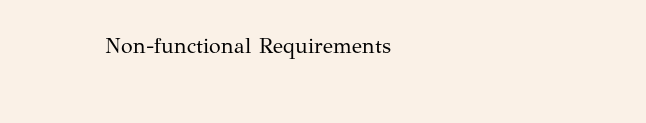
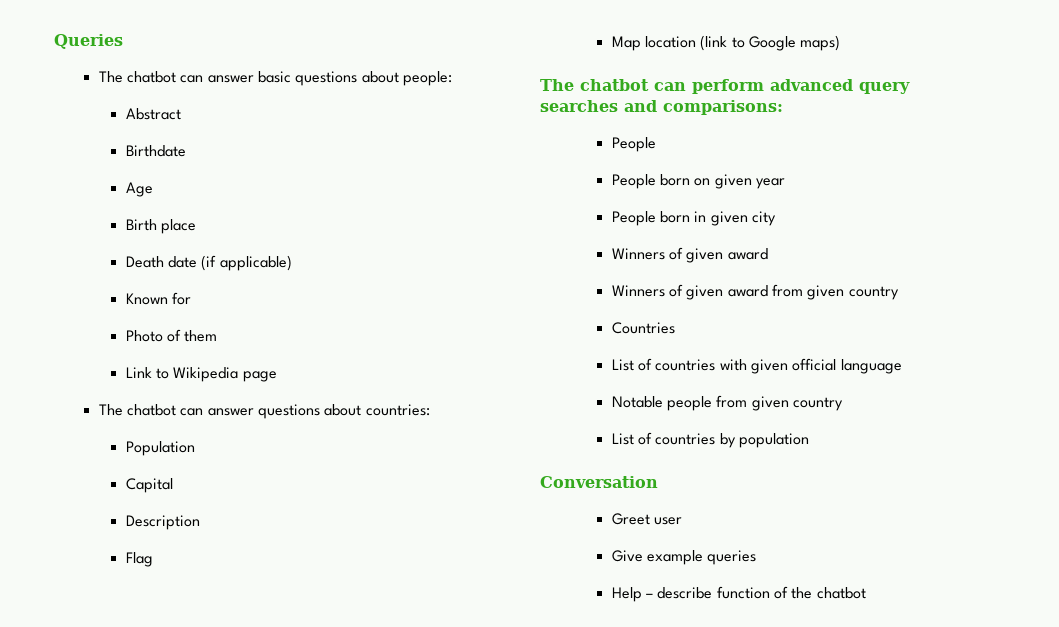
[105,38,391,59] Non-functional Requirements -> [54,34,123,49] [98,71,452,86] [125,108,181,120] [125,145,186,157] [125,182,153,197] [125,219,196,234] [125,255,292,271] [125,292,191,305] [125,329,218,342] [125,367,277,382] [98,404,430,419] [125,441,195,456] [125,478,173,493] [125,515,200,530] [125,552,153,567] [611,35,841,51] [540,79,910,94] [540,100,783,115] [611,137,656,152] [611,174,785,189] [611,211,776,226] [611,247,768,263] [611,284,899,300] [611,322,675,334] [611,358,902,374] [611,395,843,411] [611,432,809,448] [540,476,658,488] [611,513,682,525] [611,550,757,565] [611,586,866,602] Queries // The chatbot can answer basic questions about people: // Abstract // Birthdate // Age // Birth place // Death date (if applicable) // Known for // Photo of them // Link to Wikipedia page // The chatbot can answer questions about countries: // Population // Capital // Description // Flag // Map location (link to Google maps) // The chatbot can perform advanced query searches and comparisons: // People // People born on given year // People born in given city // Winners of given award // Winners of given award from given country // Countries // List of countries with given official language // Notable people from given country // List of countries by population // Conversation // Greet user // Give example queries // Help – describe function of the chatbot

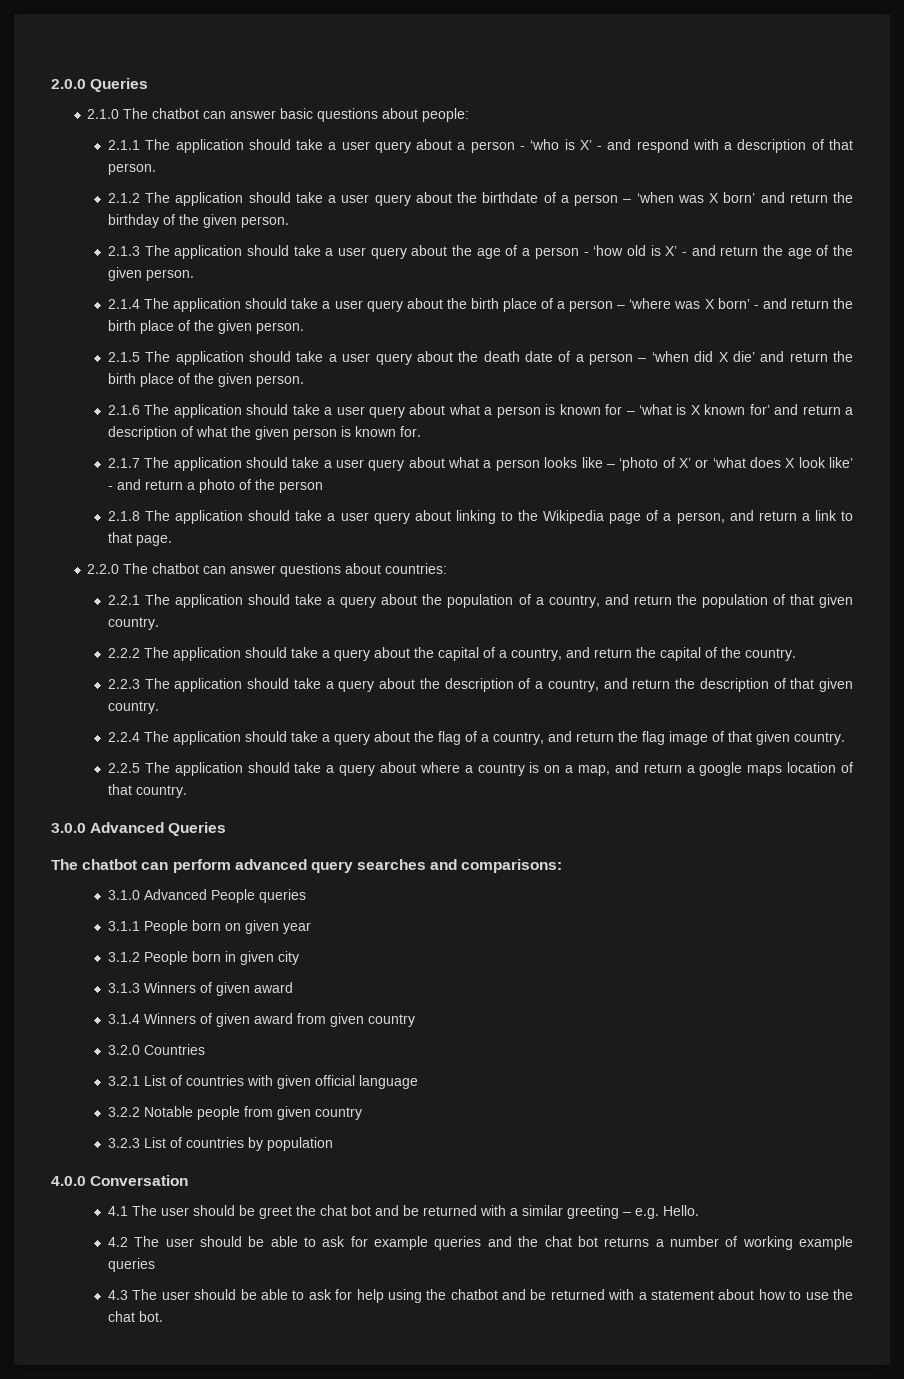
[54,34,123,49] Queries // -> [51,78,149,92] [87,109,120,119] 2.0.0 Queries // 2.1.0
[125,108,181,120] [125,145,186,157] [125,182,153,197] [125,219,196,234] [125,255,292,271] [125,292,191,305] [125,329,218,342] [125,367,277,382] Abstract // Birthdate // Age // Birth place // Death date (if applicable) // Known for // Photo of them // Link to Wikipedia page // -> [107,139,853,153] [107,163,156,175] [107,192,854,206] [107,214,289,228] [107,245,853,259] [107,267,194,281] [107,298,854,312] [107,320,304,334] [107,351,853,365] [107,373,304,387] [107,404,853,418] [107,426,421,440] [107,457,853,471] [107,479,323,493] [107,510,853,524] [107,532,172,546] [87,564,120,574] 2.1.1 The application should take a user query about a person - ‘who is X’ - and respond with a description of that person. // 2.1.2 The application should take a user query about the birthdate of a person – ‘when was X born’ and return the birthday of the given person. // 2.1.3 The application should take a user query about the age of a person - ‘how old is X’ - and return the age of the given person. // 2.1.4 The application should take a user query about the birth place of a person – ‘where was X born’ - and return the birth place of the given person. // 2.1.5 The application should take a user query about the death date of a person – ‘when did X die’ and return the birth place of the given person. // 2.1.6 The application should take a user query about what a person is known for – ‘what is X known for’ and return a description of what the given person is known for. // 2.1.7 The application should take a user query about what a person looks like – ‘photo of X’ or ‘what does X look like’ - and return a photo of the person // 2.1.8 The application should take a user query about linking to the Wikipedia page of a person, and return a link to that page. // 2.2.0
[125,441,195,456] [125,478,173,493] [125,515,200,530] [125,552,153,567] [611,35,841,51] Population // Capital // Description // Flag // Map location (link to Google maps) -> [107,594,853,608] [107,617,159,630] [107,647,796,661] [107,678,854,692] [107,701,159,714] [107,731,845,745] [107,762,854,776] [107,784,187,798] [51,822,227,836] 2.2.1 The application should take a query about the population of a country, and return the population of that given country. // 2.2.2 The application should take a query about the capital of a country, and return the capital of the country. // 2.2.3 The application should take a query about the description of a country, and return the description of that given country. // 2.2.4 The application should take a query about the flag of a country, and return the flag image of that given country. // 2.2.5 The application should take a query about where a country is on a map, and return a google maps location of that country. // 3.0.0 Advanced Queries
[611,137,656,152] People // -> [107,889,306,903] [107,921,140,931] 3.1.0 Advanced People queries // 3.1.1
(785, 183) none -> [107,952,140,962] 3.1.2
(776, 218) none -> [107,983,140,993] 3.1.3
(768, 254) none -> [107,1014,140,1024] 3.1.4
(899, 293) none -> [107,1045,140,1055] 3.2.0
(675, 328) none -> [107,1076,140,1086] 3.2.1
(902, 366) none -> [107,1107,140,1117] 3.2.2
(843, 404) none -> [107,1138,140,1148] 3.2.3
(809, 440) none -> [51,1176,86,1186] 4.0.0
[611,513,682,525] [611,550,757,565] [611,586,866,602] Greet user // Give example queries // Help – describe function of the chatbot -> [107,1205,699,1219] [107,1236,853,1250] [107,1258,155,1272] [107,1289,854,1303] [107,1311,163,1322] 4.1 The user should be greet the chat bot and be returned with a similar greeting – e.g. Hello. // 4.2 The user should be able to ask for example queries and the chat bot returns a number of working example queries // 4.3 The user should be able to ask for help using the chatbot and be returned with a statement about how to use the chat bot.

